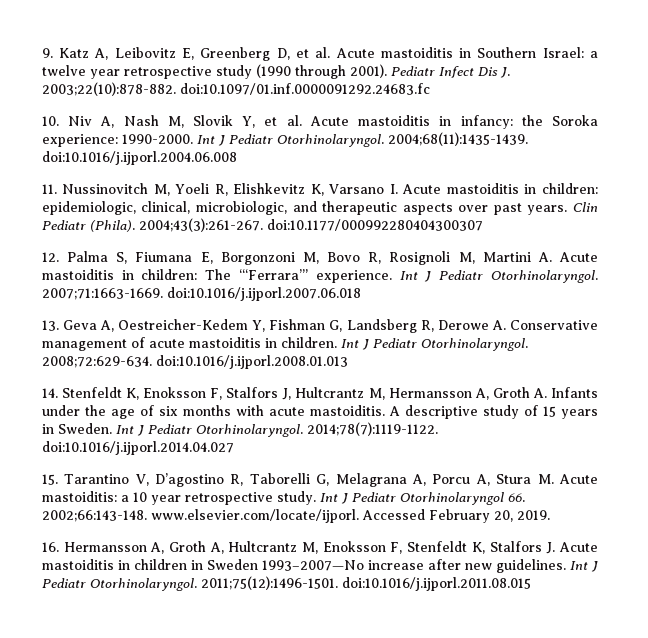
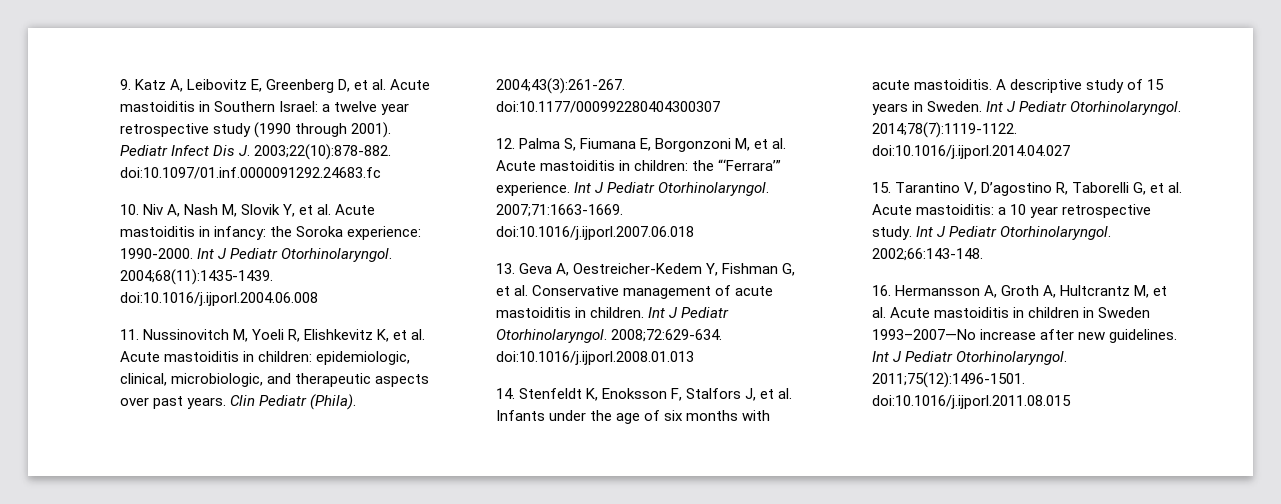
[329,184,398,194] Varsano I. -> [393,329,426,340] et al.
[327,251,599,265] [41,269,232,280] Bovo R, Rosignoli M, Martini A. Acute mastoiditis in children: The -> [754,138,787,149] [495,160,715,171] et al. Acute mastoiditis in children: the
[346,319,506,333] Landsberg R, Derowe A. -> [495,285,528,296] et al.
[295,387,547,400] Hultcrantz M, Hermansson A, Groth A. -> [760,388,793,399] et al.
[335,473,554,487] Melagrana A, Porcu A, Stura M. -> [1150,182,1183,193] et al.
[399,492,525,505] Otorhinolaryngol 66. -> [1000,226,1112,240] Otorhinolaryngol.
[150,509,550,523] www.elsevier.com/locate/ijporl. Accessed February 20, 2019. -> (983, 254) none
[322,541,556,554] Enoksson F, Stenfeldt K, Stalfors J. -> [1153,286,1168,296] [871,307,886,318] et al.

